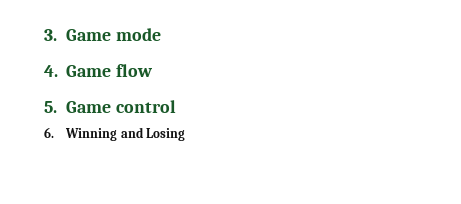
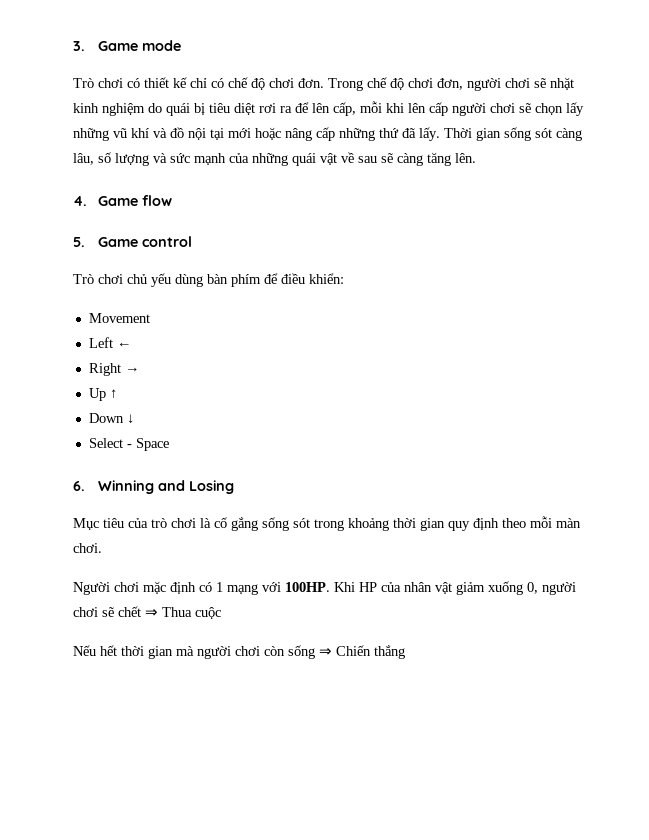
(161, 34) none -> [73,77,574,91] [73,101,584,116] [73,127,582,141] [73,152,476,166] // Trò chơi có thiết kế chỉ có chế độ chơi đơn. Trong chế độ chơi đơn, người chơi sẽ nhặt kinh nghiệm do quái bị tiêu diệt rơi ra để lên cấp, mỗi khi lên cấp người chơi sẽ chọn lấy những vũ khí và đồ nội tại mới hoặc nâng cấp những thứ đã lấy. Thời gian sống sót càng lâu, số lượng và sức mạnh của những quái vật về sau sẽ càng tăng lên.
[44,127,186,141] 6. Winning and Losing -> [73,273,344,287] [88,313,150,323] [88,337,132,348] [88,363,140,376] [88,388,117,401] [88,413,134,423] [88,438,169,451] [73,480,235,494] [73,516,581,531] [73,543,102,553] [73,581,576,595] [73,606,221,619] [73,645,405,659] Trò chơi chủ yếu dùng bàn phím để điều khiển: // Movement // Left ← // Right → // Up ↑ // Down ↓ // Select - Space // 6. Winning and Losing // Mục tiêu của trò chơi là cố gắng sống sót trong khoảng thời gian quy định theo mỗi màn chơi. // Người chơi mặc định có 1 mạng với 100HP. Khi HP của nhân vật giảm xuống 0, người chơi sẽ chết ⇒ Thua cuộc // Nếu hết thời gian mà người chơi còn sống ⇒ Chiến thắng

